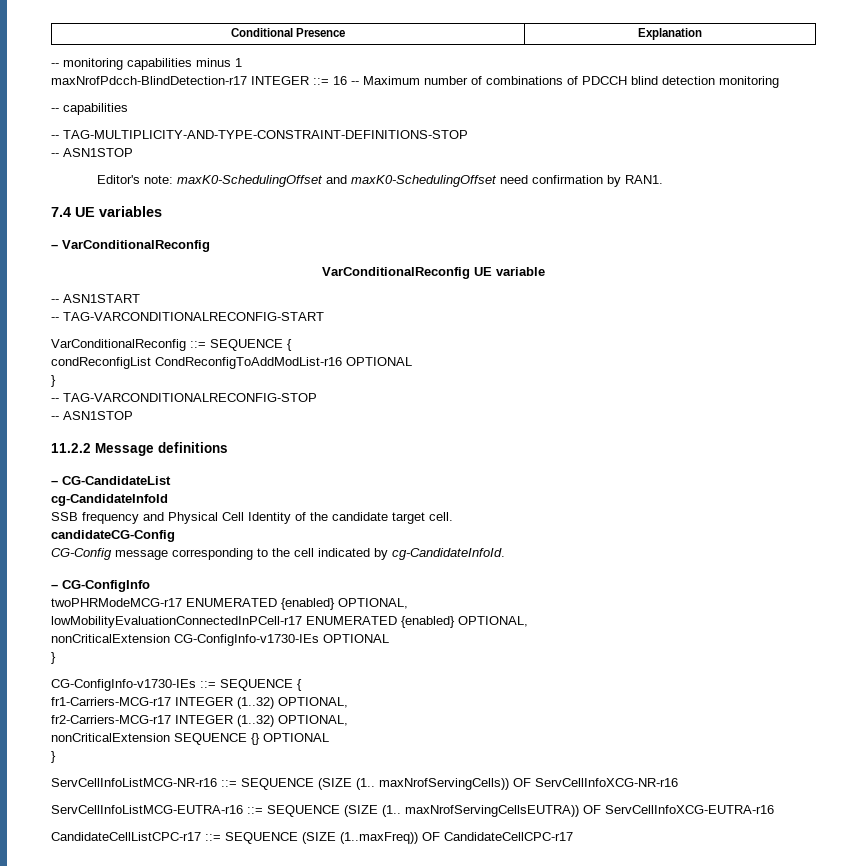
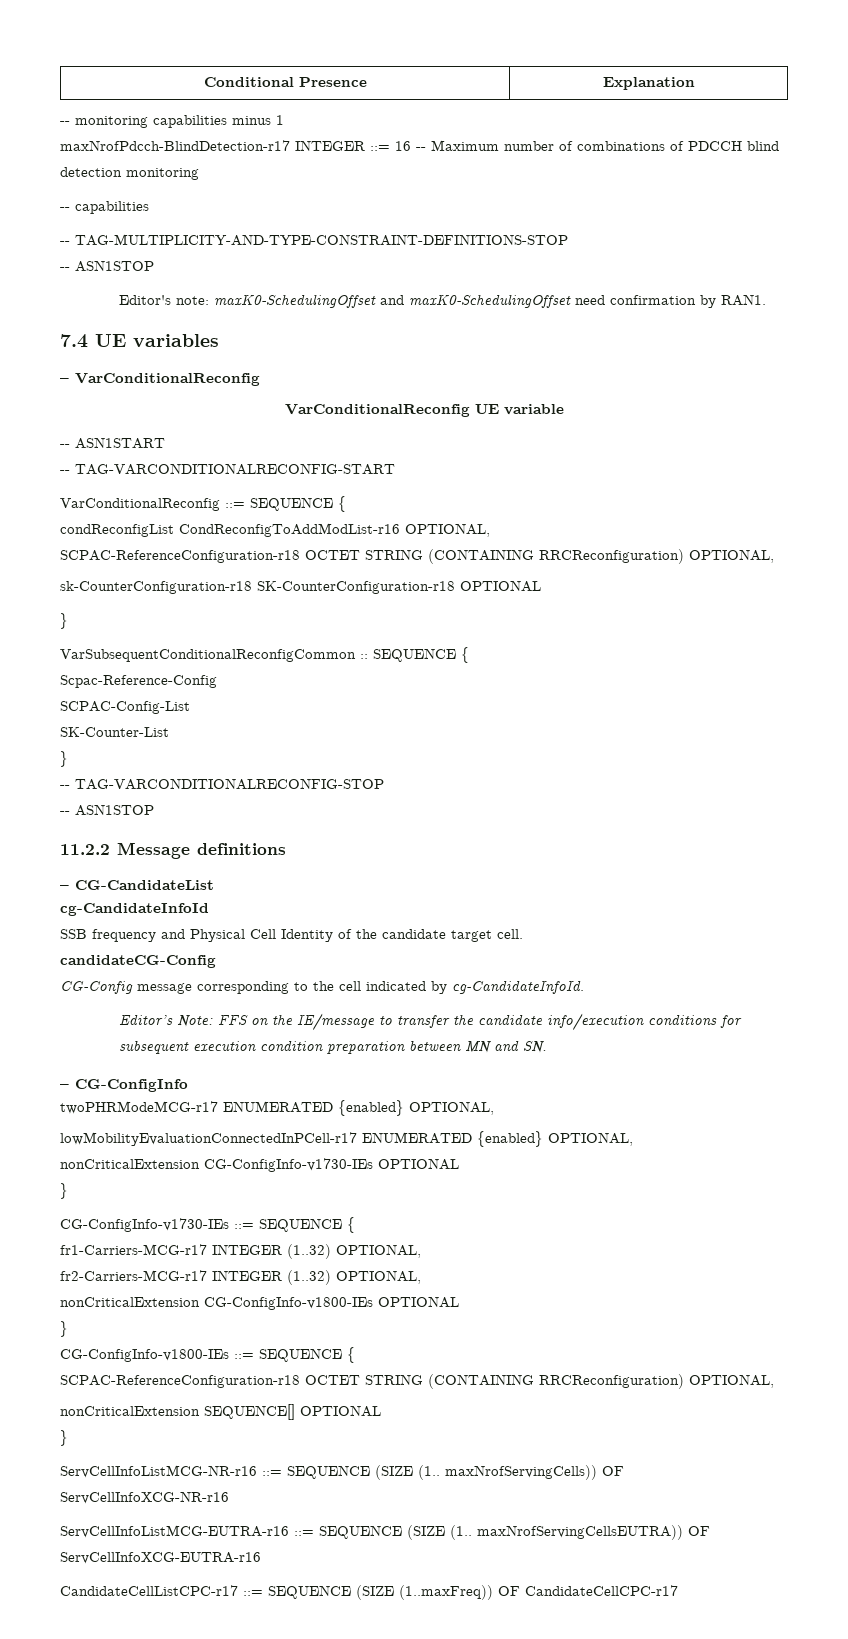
[346,357,412,366] OPTIONAL -> [405,523,490,537] [60,549,774,564] [60,580,541,594] [60,613,68,629] [60,647,469,663] [60,675,217,688] [60,701,190,714] [60,727,169,737] OPTIONAL, // SCPAC-ReferenceConfiguration-r18 OCTET STRING (CONTAINING RRCReconfiguration) OPTIONAL, // sk-CounterConfiguration-r18 SK-CounterConfiguration-r18 OPTIONAL // } // VarSubsequentConditionalReconfigCommon :: SEQUENCE { // Scpac-Reference-Config // SCPAC-Config-List // SK-Counter-List
(505, 554) none -> [118,1013,742,1031] [118,1040,547,1054] // Editor’s Note: FFS on the IE/message to transfer the candidate info/execution conditions for subsequent execution condition preparation between MN and SN.
[174,733,260,745] SEQUENCE {} -> [204,1296,459,1310] [60,1321,68,1337] [60,1347,355,1363] [60,1374,774,1389] [60,1404,295,1420] CG-ConfigInfo-v1800-IEs OPTIONAL // } // CG-ConfigInfo-v1800-IEs ::= SEQUENCE { // SCPAC-ReferenceConfiguration-r18 OCTET STRING (CONTAINING RRCReconfiguration) OPTIONAL, // nonCriticalExtension SEQUENCE[]

